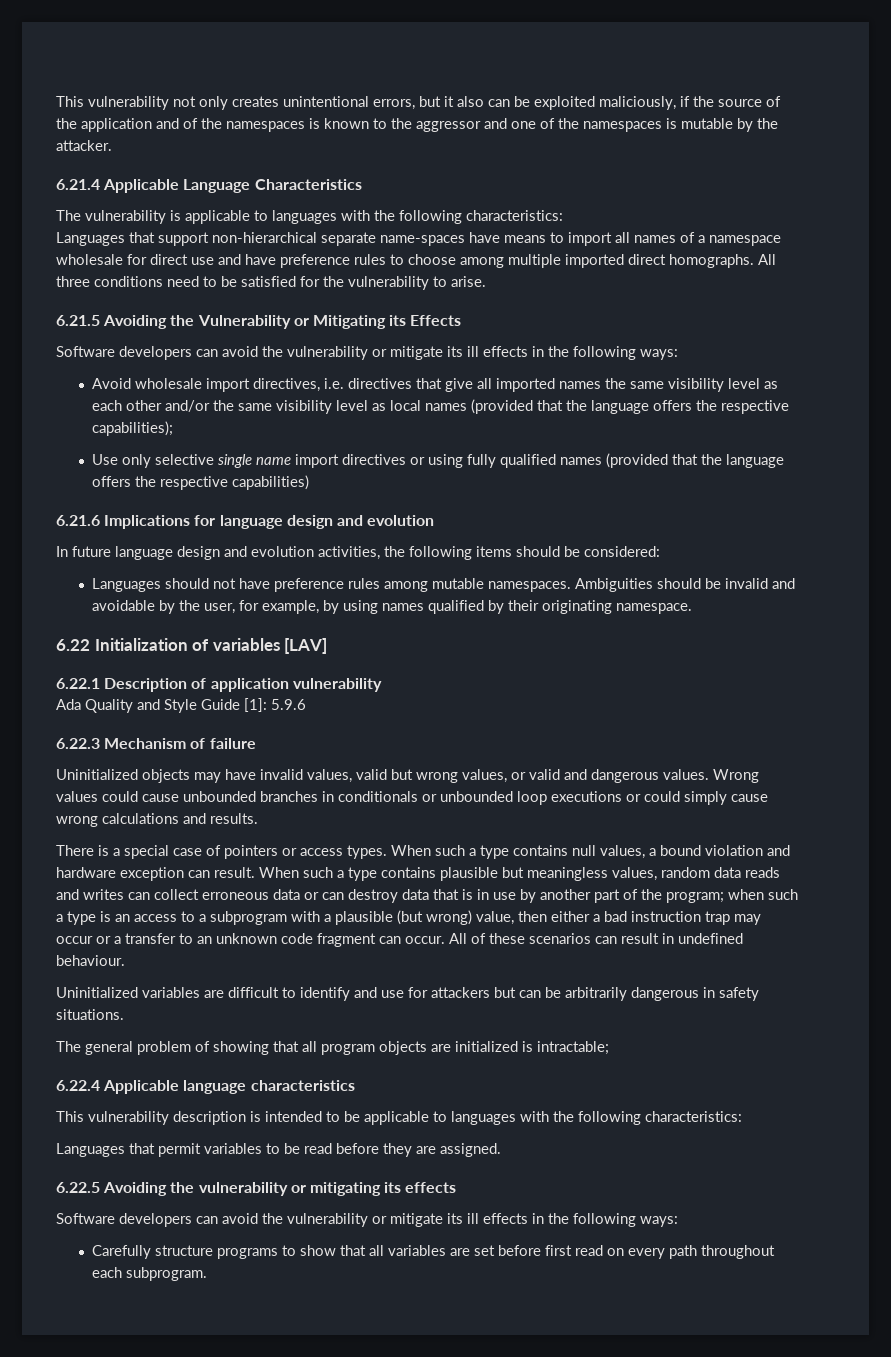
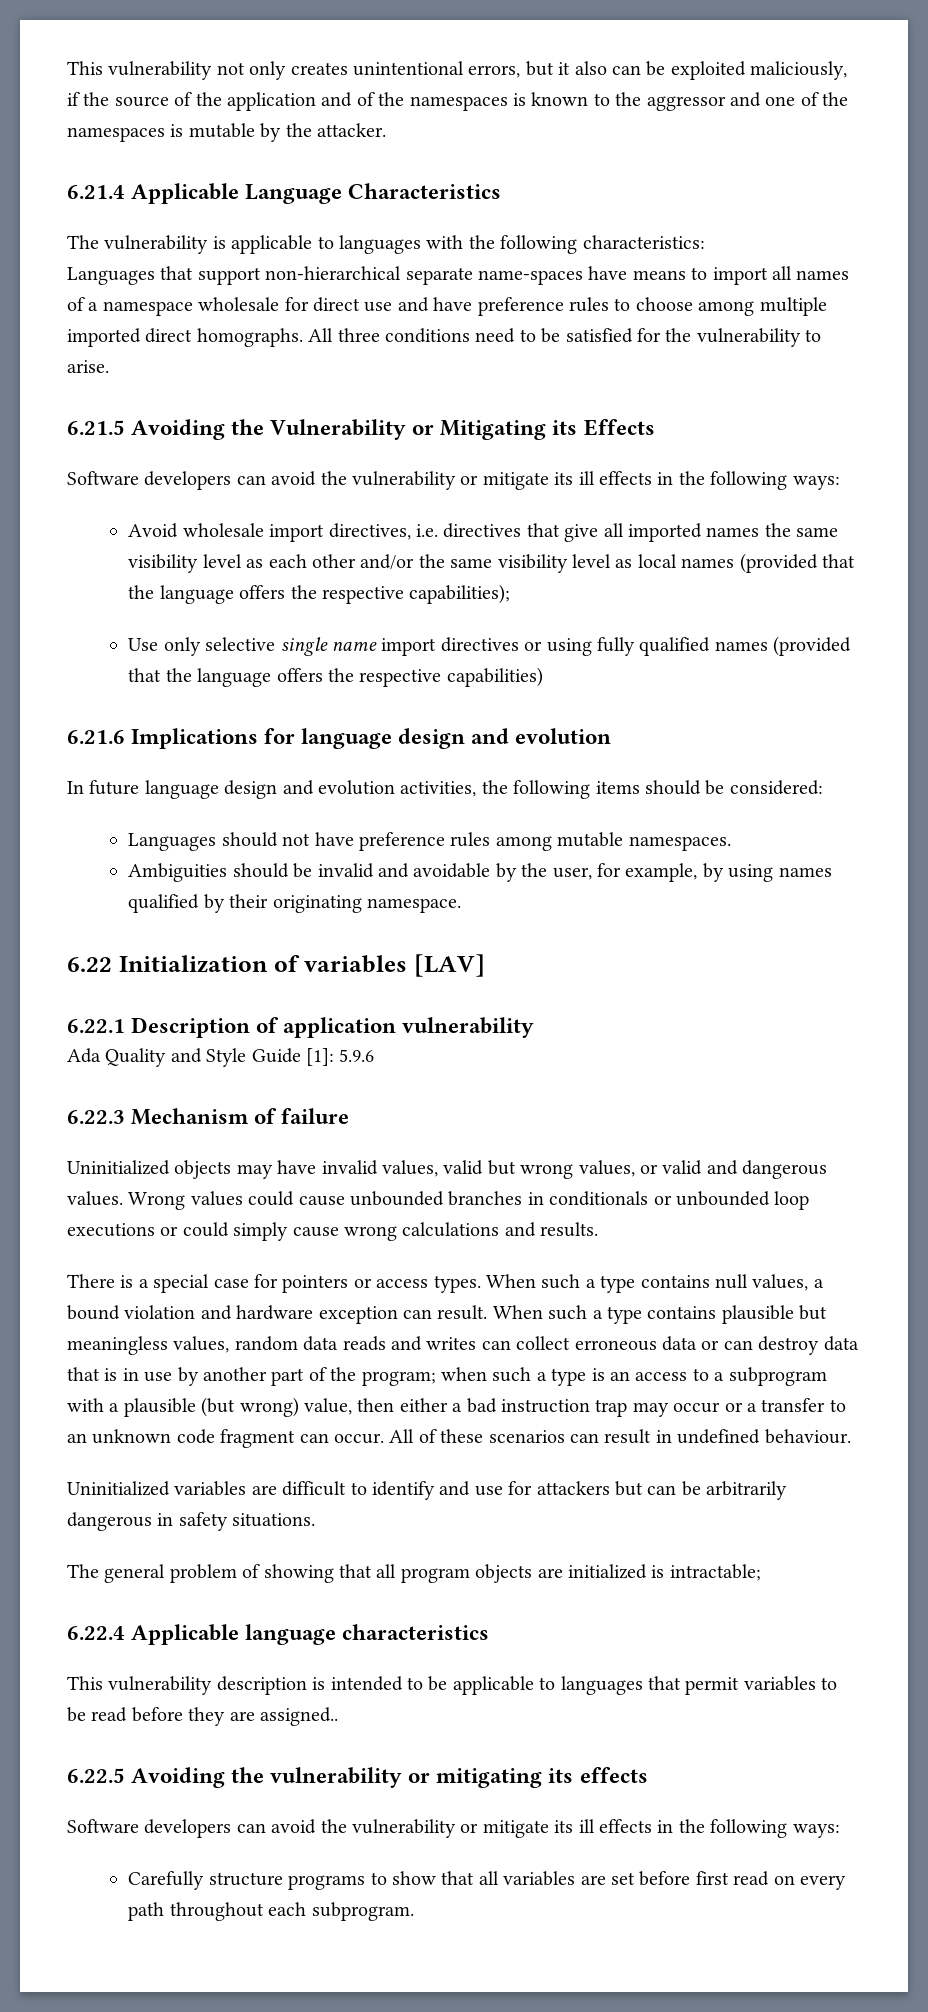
(572, 586) none -> (731, 843) //
[206,845,221,856] of -> [254,1274,278,1288] for
[520,1111,742,1125] [56,1143,125,1157] with the following characteristics: // Languages -> (643, 1685) none
[440,1143,501,1157] assigned. -> [260,1707,338,1726] assigned..

